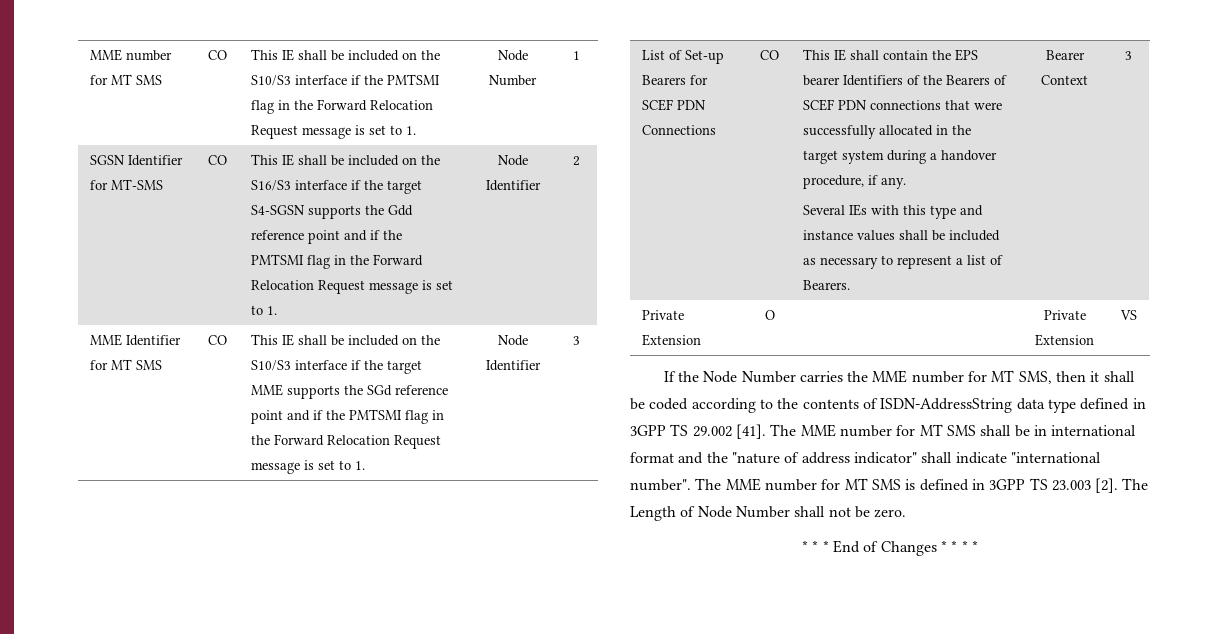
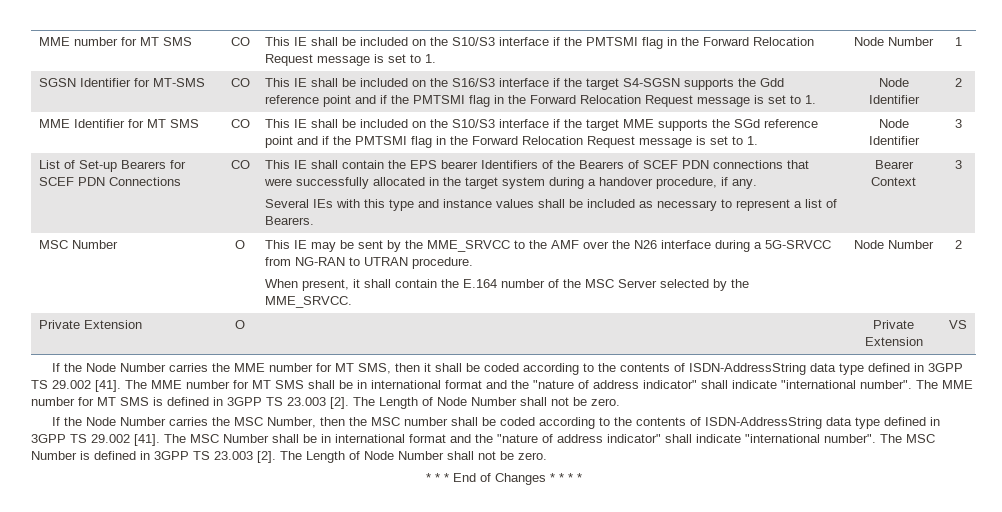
(1132, 55) none -> [38,240,118,249] [235,240,245,249] [264,240,831,252] [264,257,473,269] [264,279,749,291] [264,296,352,308] [854,240,934,249] [954,240,962,249] // MSC Number | O | This IE may be sent by the MME_SRVCC to the AMF over the N26 interface during a 5G-SRVCC from NG-RAN to UTRAN procedure. // When present, it shall contain the E.164 number of the MSC Server selected by the MME_SRVCC. | Node Number | 2
(907, 513) none -> [52,417,941,429] [31,434,935,446] [31,451,547,463] // If the Node Number carries the MSC Number, then the MSC number shall be coded according to the contents of ISDN-AddressString data type defined in 3GPP TS 29.002 [41]. The MSC Number shall be in international format and the "nature of address indicator" shall indicate "international number". The MSC Number is defined in 3GPP TS 23.003 [2]. The Length of Node Number shall not be zero.

